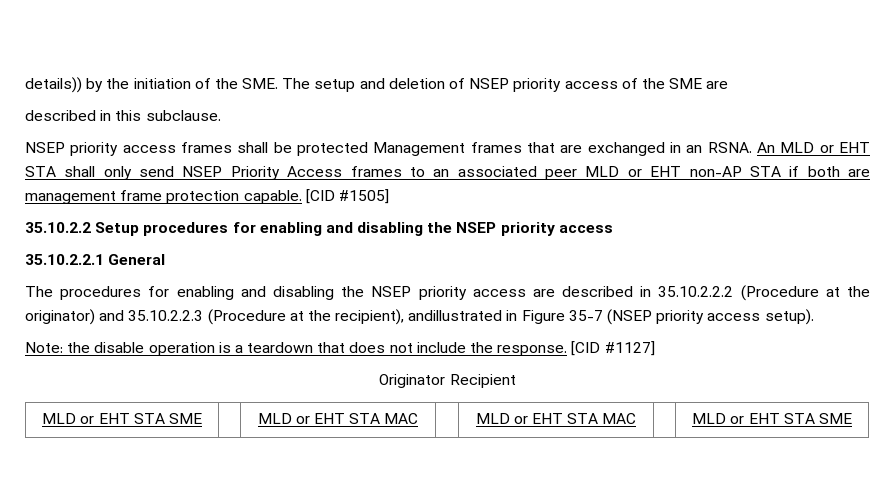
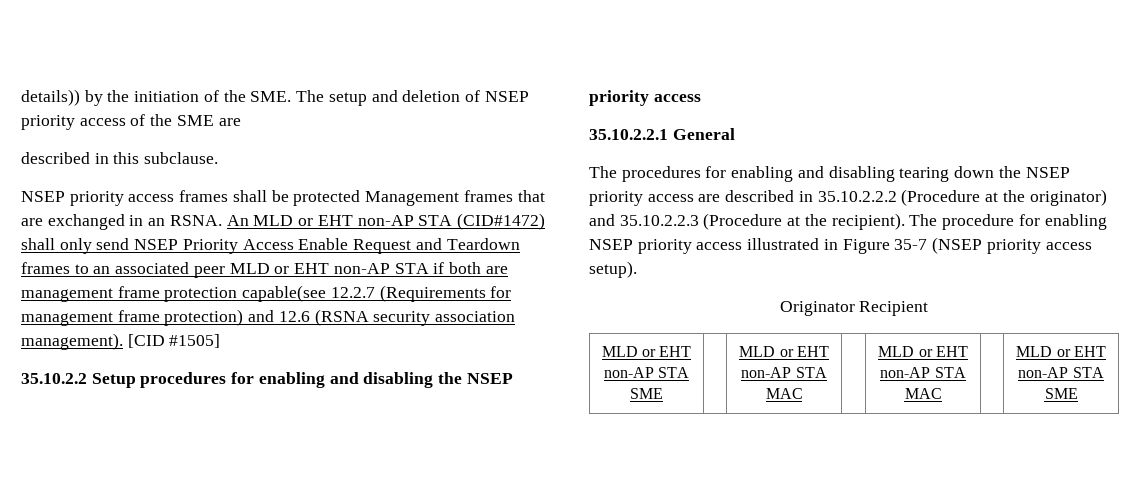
[25,166,56,177] STA -> [357,213,545,230] non-AP STA (CID#1472)
(343, 171) none -> [298,238,520,254] Enable Request and Teardown
[243,190,302,204] capable. -> [242,285,512,302] [21,309,516,326] [21,333,123,350] capable(see 12.2.7 (Requirements for management frame protection) and 12.6 (RSNA security association management).
(334, 293) none -> [899,166,995,182] tearing down
[335,309,503,325] recipient), andillustrated -> [831,213,1107,230] [589,238,820,254] recipient). The procedure for enabling NSEP priority access illustrated
[25,341,655,356] // Note: the disable operation is a teardown that does not include the response. [CID #1127] -> (637, 269) none
(130, 418) none -> [603,367,654,378] non-AP
[349,413,419,424] [475,413,637,424] [692,413,780,424] STA MAC | | MLD or EHT STA MAC | | MLD or EHT -> [741,367,827,378] [765,388,803,399] [878,346,968,357] [880,367,966,378] [904,388,942,399] [1016,346,1106,357] [1018,367,1069,378] non-AP STA MAC | | MLD or EHT non-AP STA MAC | | MLD or EHT non-AP

